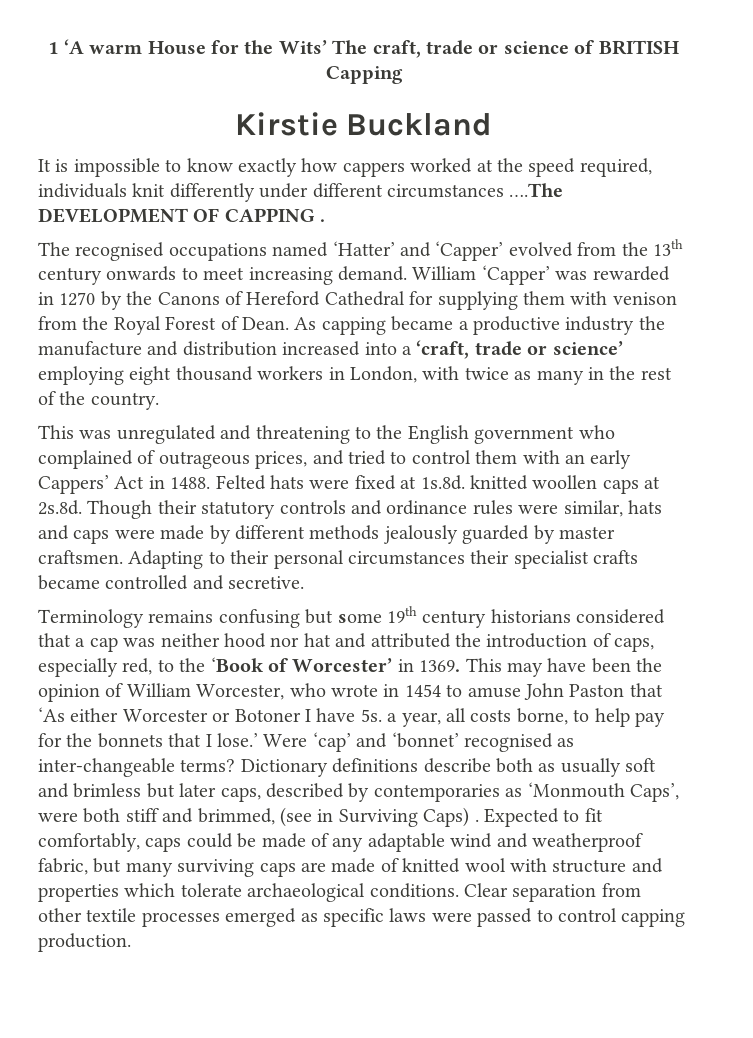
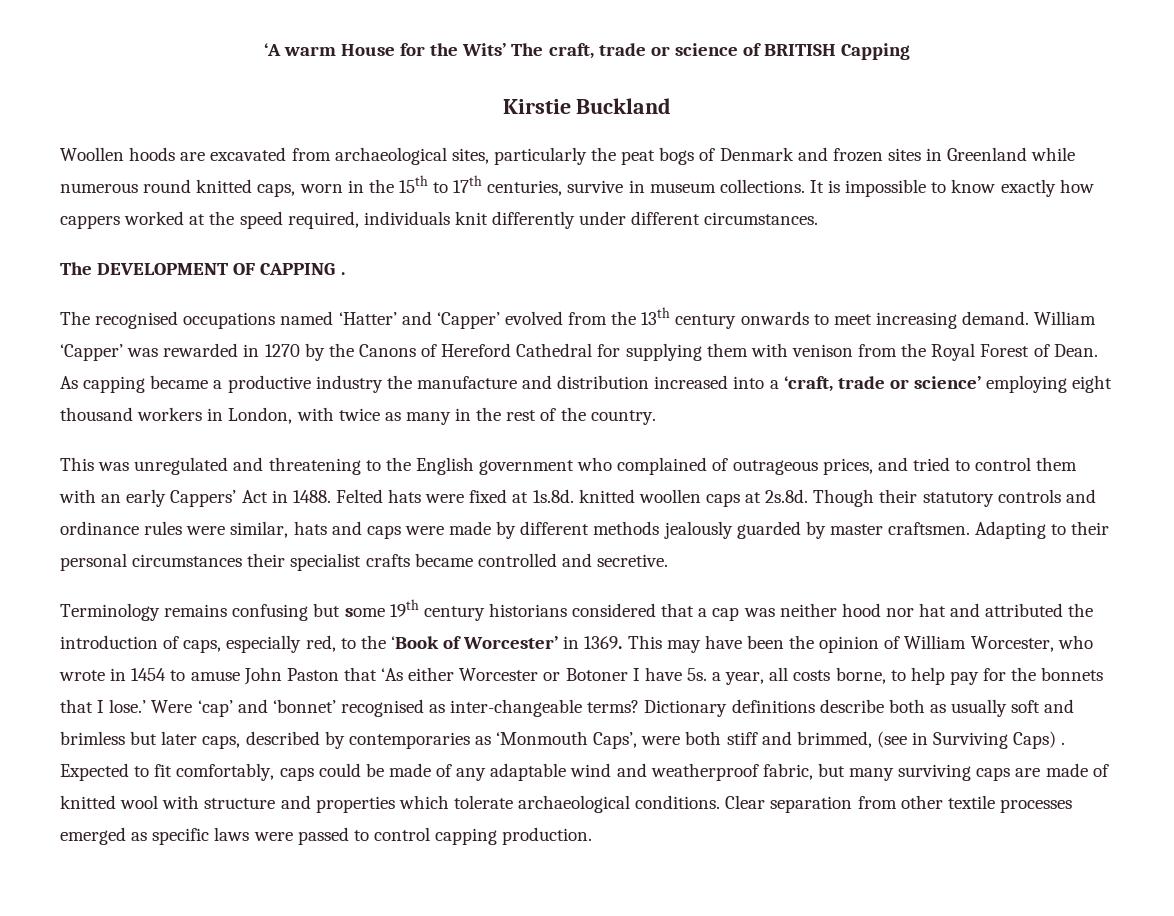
[48,42,59,54] 1 -> (263, 49) none
(493, 124) none -> [60,147,1076,165] [60,175,805,197] Woollen hoods are excavated from archaeological sites, particularly the peat bogs of Denmark and frozen sites in Greenland while numerous round knitted caps, worn in the 15th to 17th centuries, survive in museum collections.
[387,183,564,198] circumstances ….The -> [704,212,819,225] [60,262,92,275] circumstances. // The

